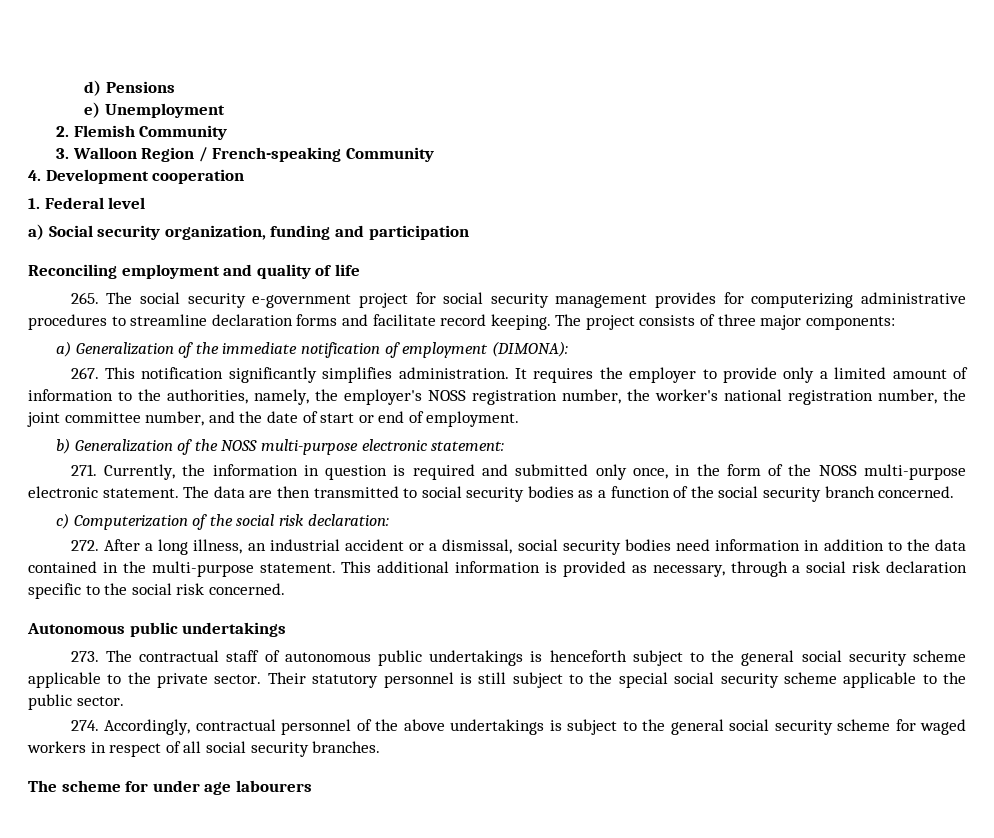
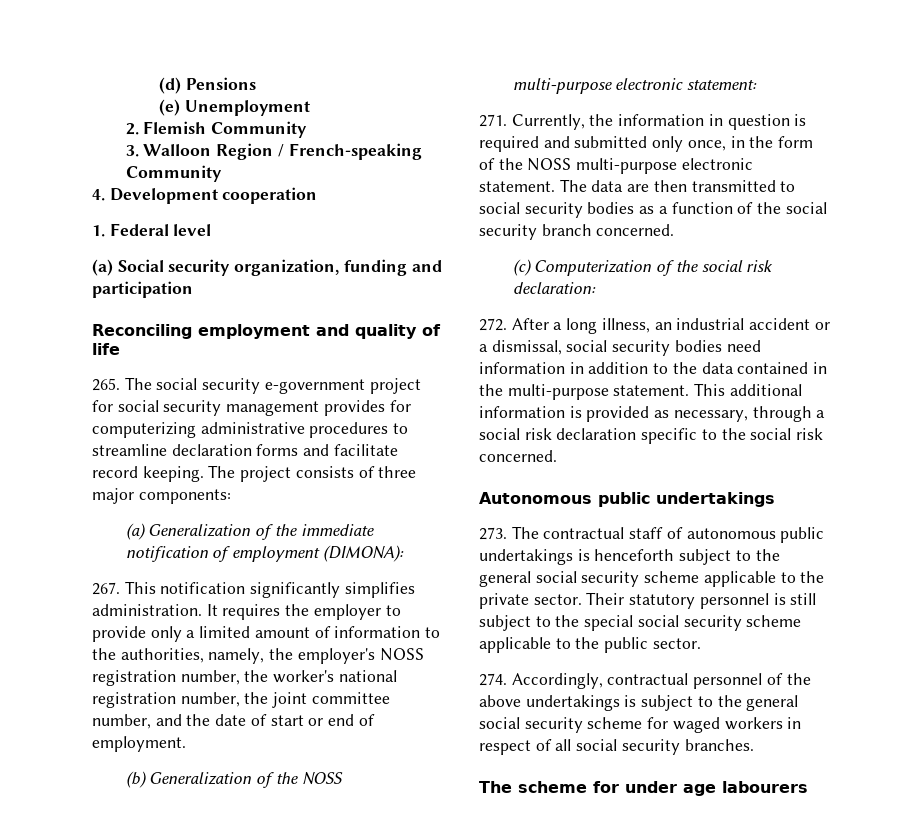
[83,80,101,96] d) -> [159,77,182,94] (d)
[83,102,100,118] e) -> [159,99,181,116] (e)
[28,224,44,240] a) -> [92,259,113,276] (a)
[55,341,71,357] a) -> [125,523,146,540] (a)
[55,438,70,454] b) -> [125,771,147,788] (b)
[55,513,69,529] c) -> [512,259,532,276] (c)

